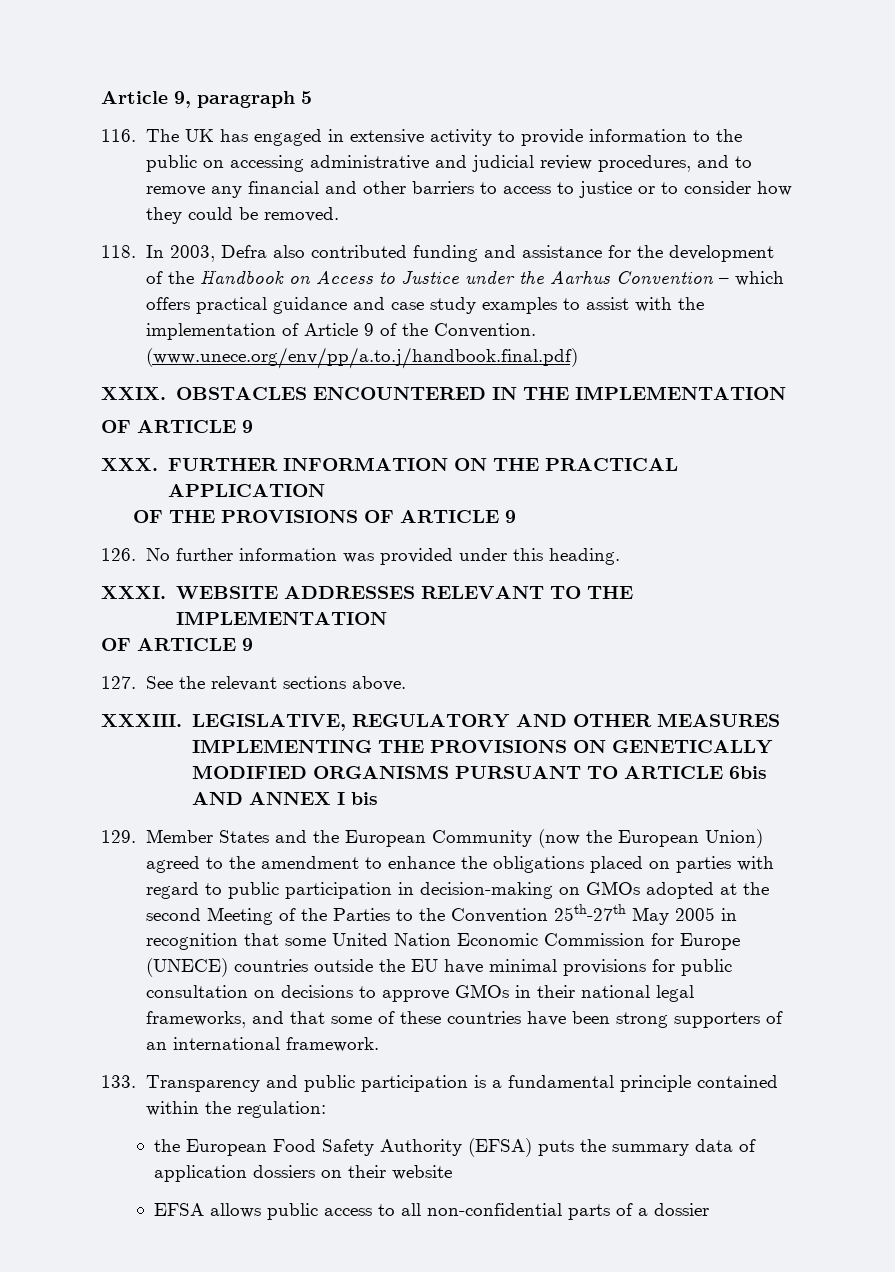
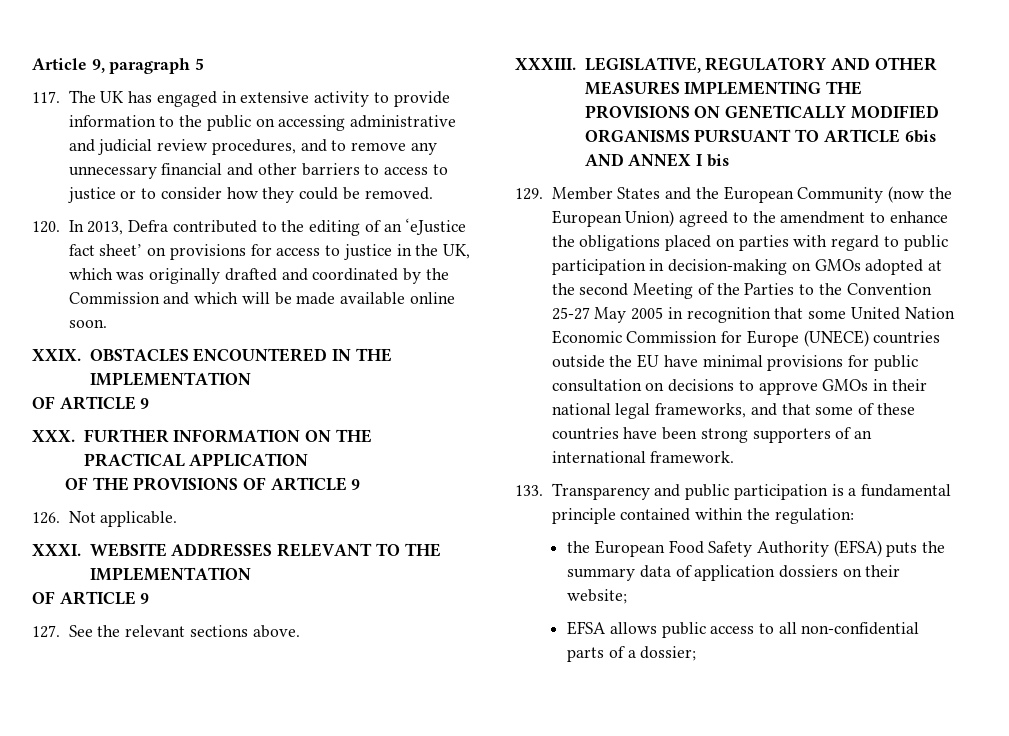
[101,129,136,142] 116. -> [32,91,60,103] 117.
(242, 192) none -> [68,166,157,179] unnecessary
[101,245,774,262] [145,270,784,286] [145,297,704,314] [145,323,536,340] [145,347,578,369] 118. In 2003, Defra also contributed funding and assistance for the development of the Handbook on Access to Justice under the Aarhus Convention – which offers practical guidance and case study examples to assist with the implementation of Article 9 of the Convention. (www.unece.org/env/pp/a.to.j/handbook.final.pdf) -> [32,218,467,236] [68,244,471,260] [68,268,449,284] [68,292,455,305] [68,319,107,328] 120. In 2013, Defra contributed to the editing of an ‘eJustice fact sheet’ on provisions for access to justice in the UK, which was originally drafted and coordinated by the Commission and which will be made available online soon.
[145,548,620,565] No further information was provided under this heading. -> [68,511,178,527] Not applicable.
[553,904,626,921] 25th-27th -> [551,307,590,320] 25-27
[391,1165,452,1180] website -> [567,589,628,604] website;
[653,1203,709,1216] dossier -> [640,646,697,661] dossier;

